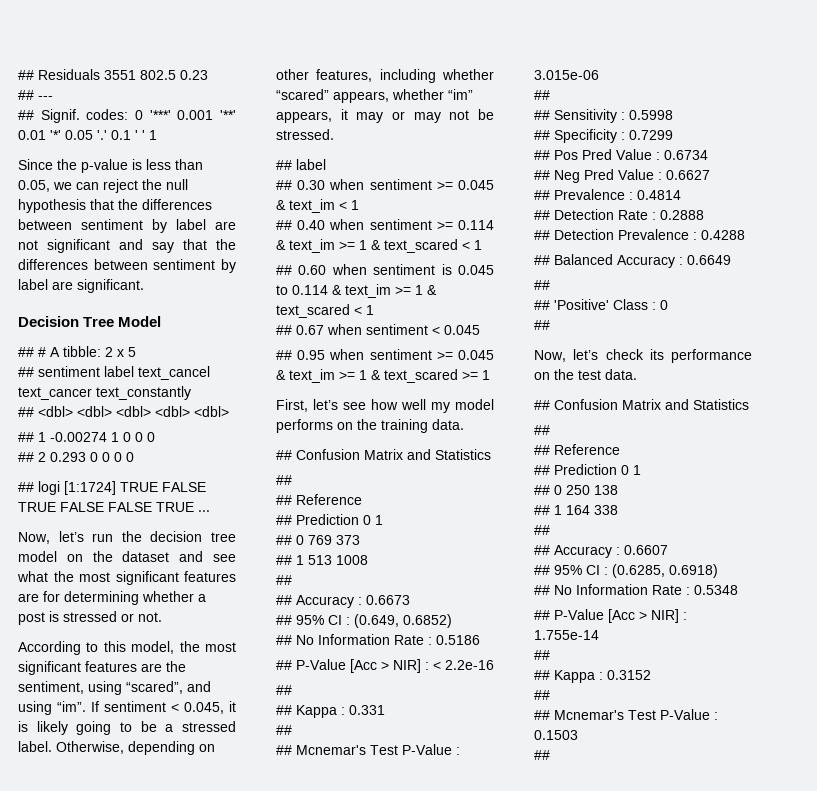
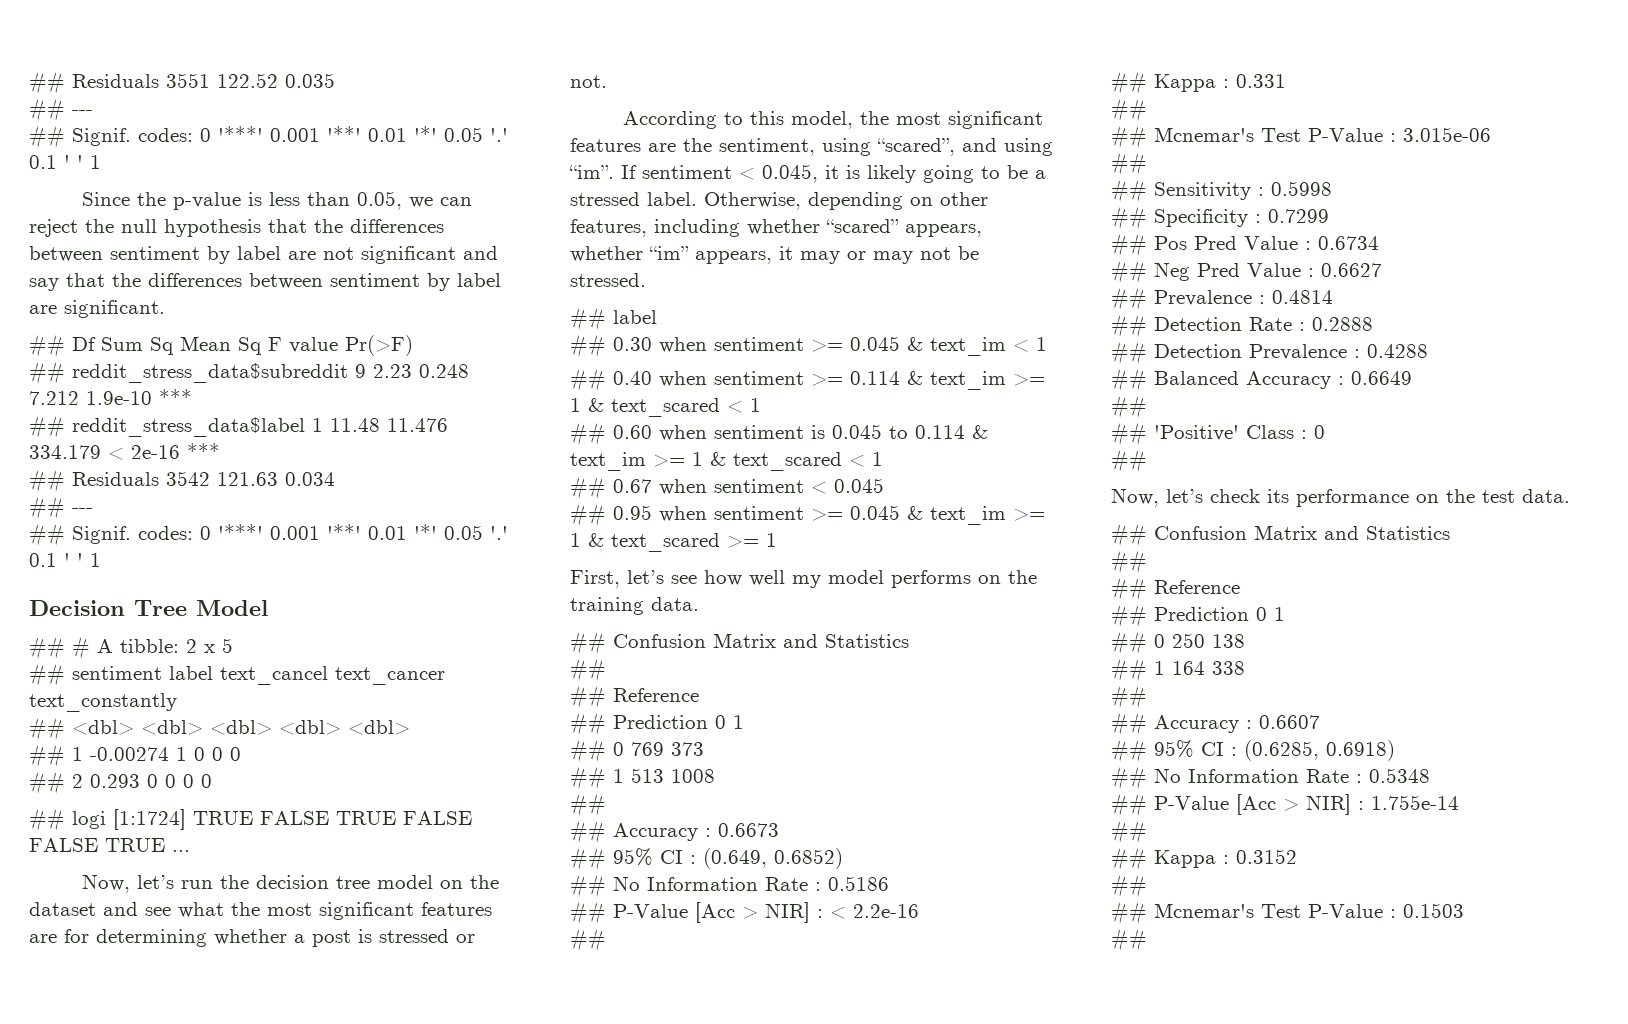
[140,70,208,80] 802.5 0.23 -> [217,73,335,88] 122.52 0.035
(144, 286) none -> [29,334,413,357] [29,361,469,384] [29,389,192,405] [29,415,448,438] [29,443,220,460] [29,469,335,492] [29,496,93,519] [29,523,508,546] [29,553,101,567] // ## Df Sum Sq Mean Sq F value Pr(>F) // ## reddit_stress_data$subreddit 9 2.23 0.248 7.212 1.9e-10 *** // ## reddit_stress_data$label 1 11.48 11.476 334.179 < 2e-16 *** // ## Residuals 3542 121.63 0.034 // ## --- // ## Signif. codes: 0 '***' 0.001 '**' 0.01 '*' 0.05 '.' 0.1 ' ' 1

